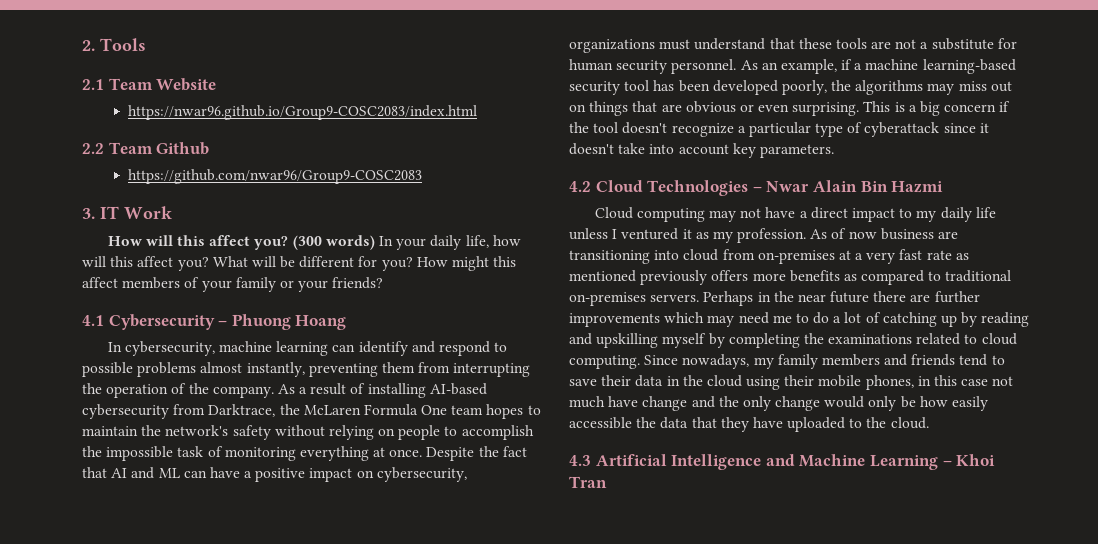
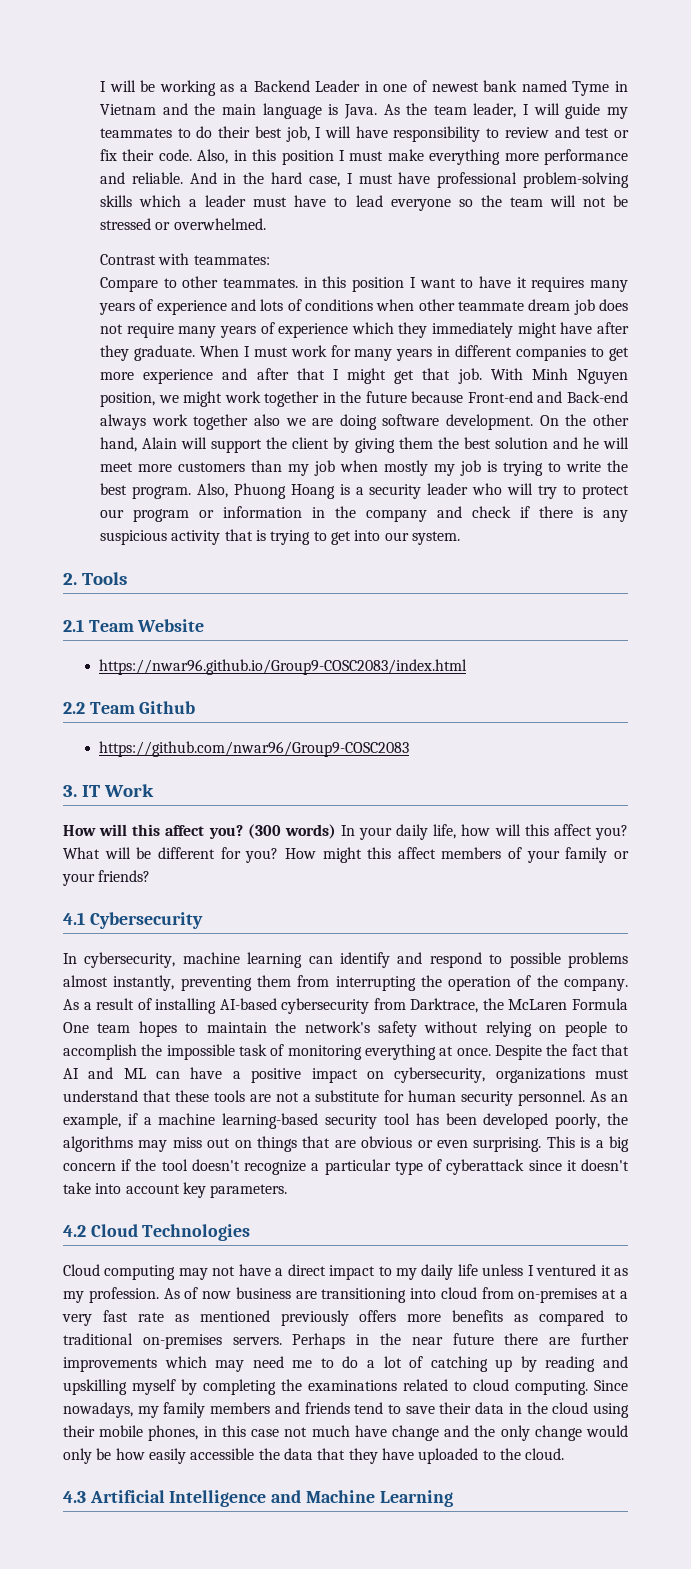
(82, 45) none -> [100,80,628,96] [100,103,628,119] [100,126,629,142] [100,149,628,165] [100,172,630,188] [100,195,628,211] [100,218,266,230] [100,253,270,265] [100,276,629,292] [99,299,628,315] [100,322,629,338] [100,345,629,361] [100,368,629,384] [100,391,628,407] [100,414,629,430] [100,437,629,453] [100,460,628,476] [100,483,630,499] [100,506,628,522] [100,529,460,545] I will be working as a Backend Leader in one of newest bank named Tyme in Vietnam and the main language is Java. As the team leader, I will guide my teammates to do their best job, I will have responsibility to review and test or fix their code. Also, in this position I must make everything more performance and reliable. And in the hard case, I must have professional problem-solving skills which a leader must have to lead everyone so the team will not be stressed or overwhelmed. // Contrast with teammates: // Compare to other teammates. in this position I want to have it requires many years of experience and lots of conditions when other teammate dream job does not require many years of experience which they immediately might have after they graduate. When I must work for many years in different companies to get more experience and after that I might get that job. With Minh Nguyen position, we might work together in the future because Front-end and Back-end always work together also we are doing software development. On the other hand, Alain will support the client by giving them the best solution and he will meet more customers than my job when mostly my job is trying to write the best program. Also, Phuong Hoang is a security leader who will try to protect our program or information in the company and check if there is any suspicious activity that is trying to get into our system. //
[218,314,347,330] – Phuong Hoang -> (203, 920) none
[752,180,944,193] – Nwar Alain Bin Hazmi -> (251, 1232) none
[942,454,996,466] [569,476,607,488] – Khoi Tran -> (453, 1498) none

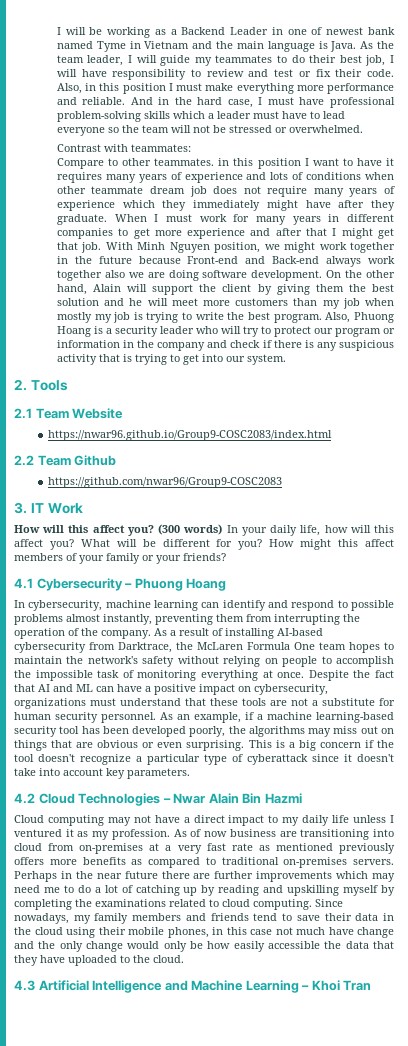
(203, 920) none -> [124,578,227,591] – Phuong Hoang
(251, 1232) none -> [162,793,302,804] – Nwar Alain Bin Hazmi
(453, 1498) none -> [301,980,372,991] – Khoi Tran

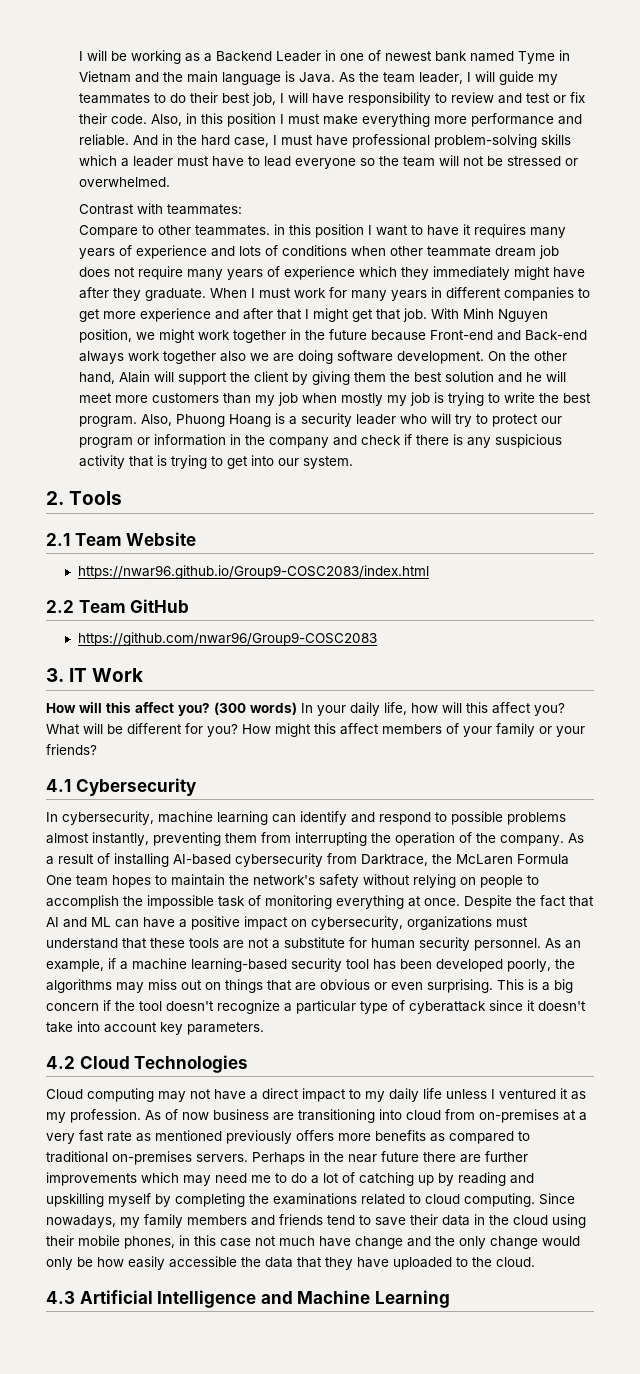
[74,455,117,466] Github -> [130,599,190,613] GitHub
[124,578,227,591] – Phuong Hoang -> (196, 787) none
[162,793,302,804] – Nwar Alain Bin Hazmi -> (249, 1064) none
[301,980,372,991] – Khoi Tran -> (450, 1299) none

